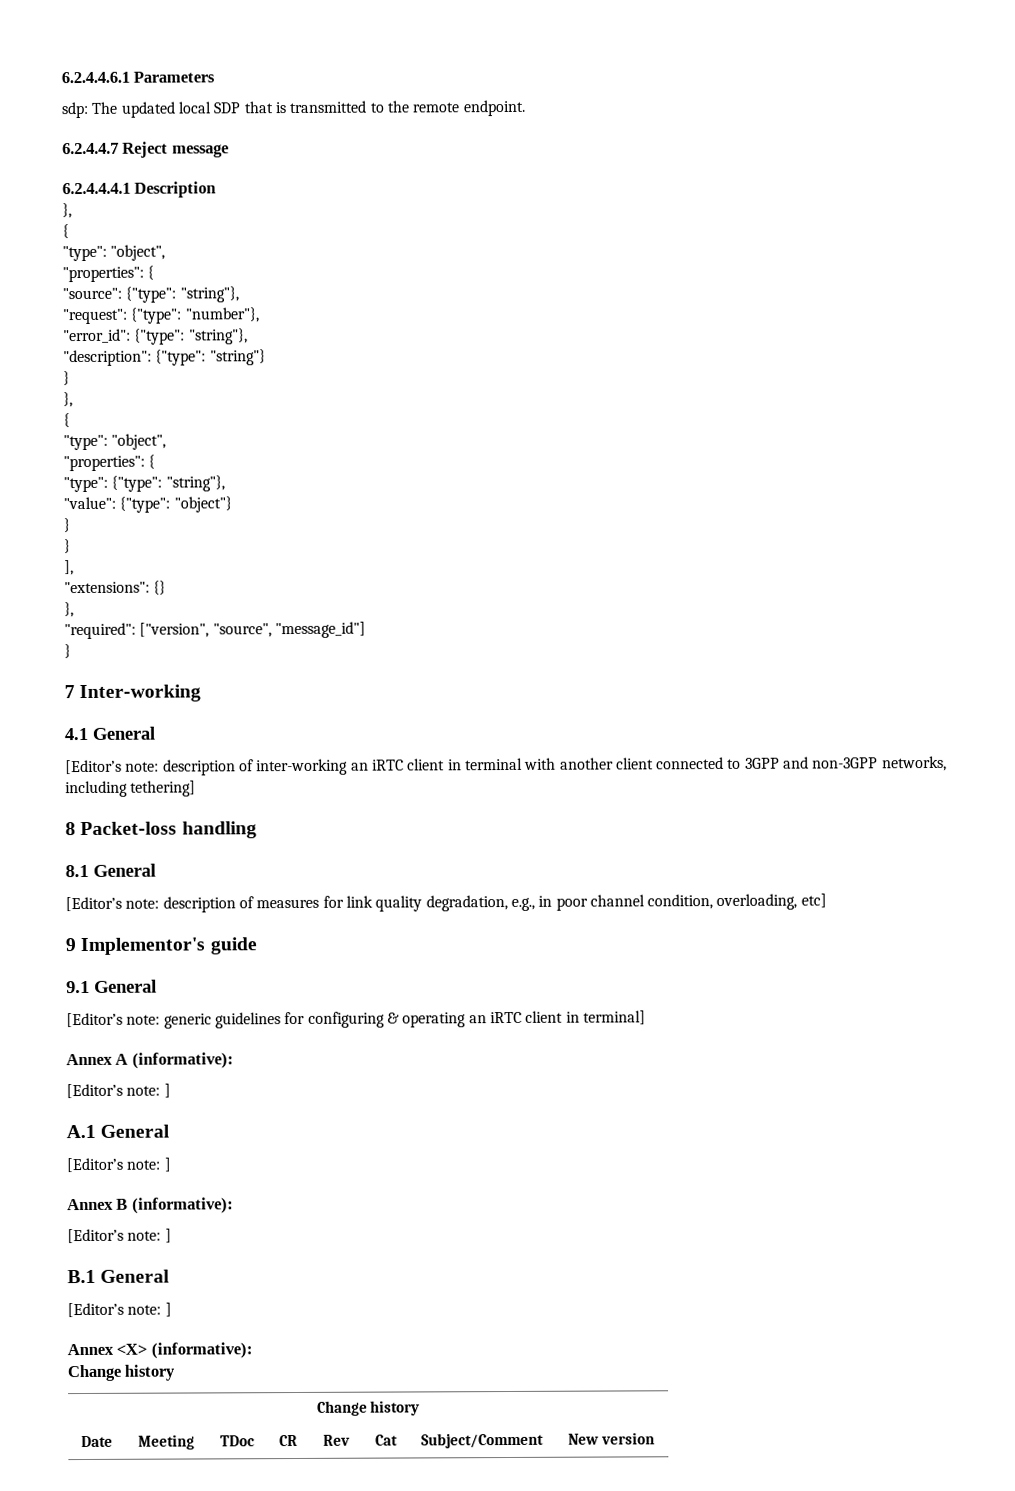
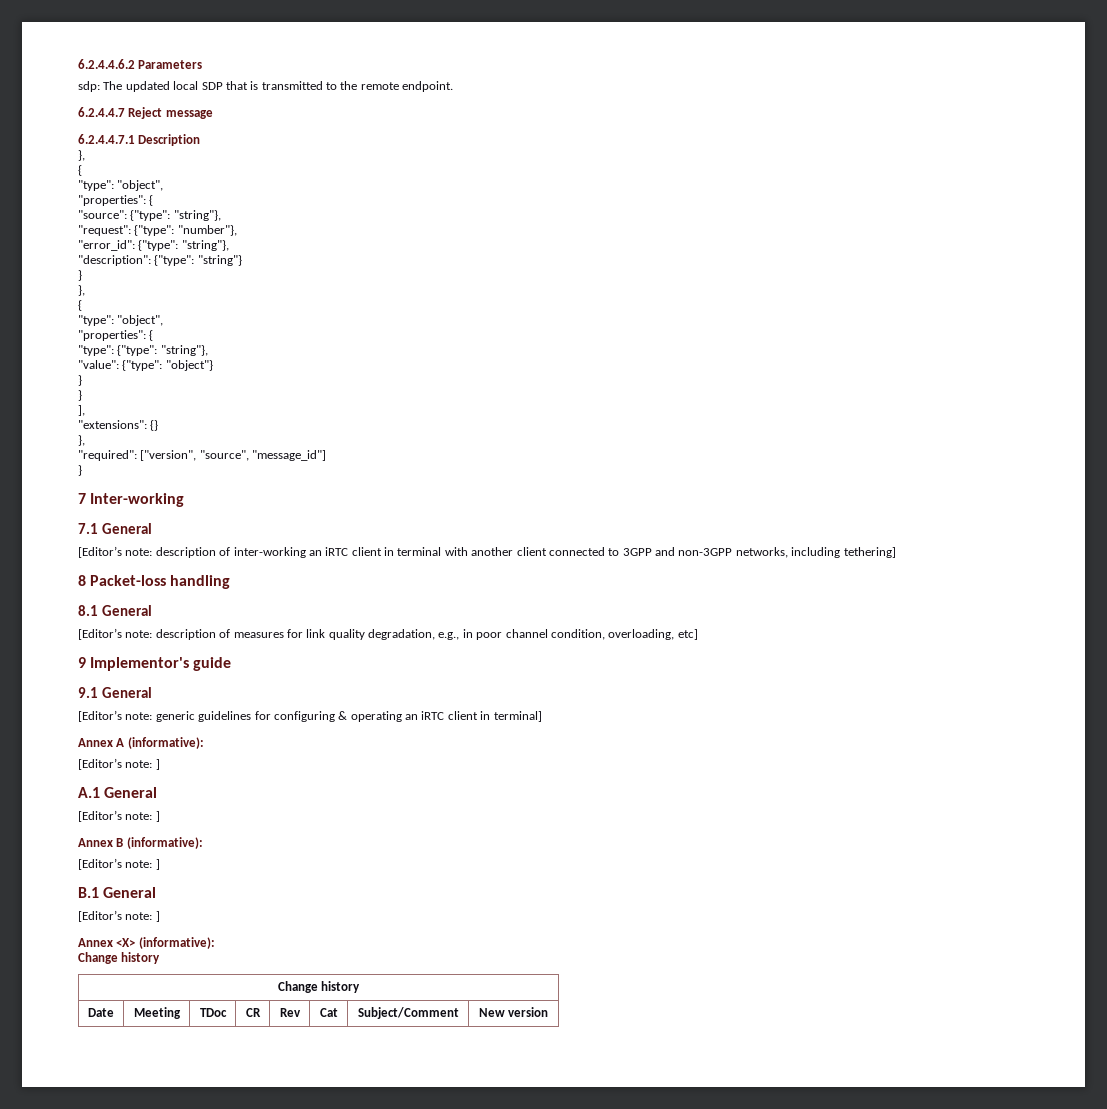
[61,71,130,84] 6.2.4.4.6.1 -> [78,59,135,69] 6.2.4.4.6.2
[62,182,131,195] 6.2.4.4.4.1 -> [78,134,135,144] 6.2.4.4.7.1
[64,727,88,741] 4.1 -> [78,523,98,534] 7.1

